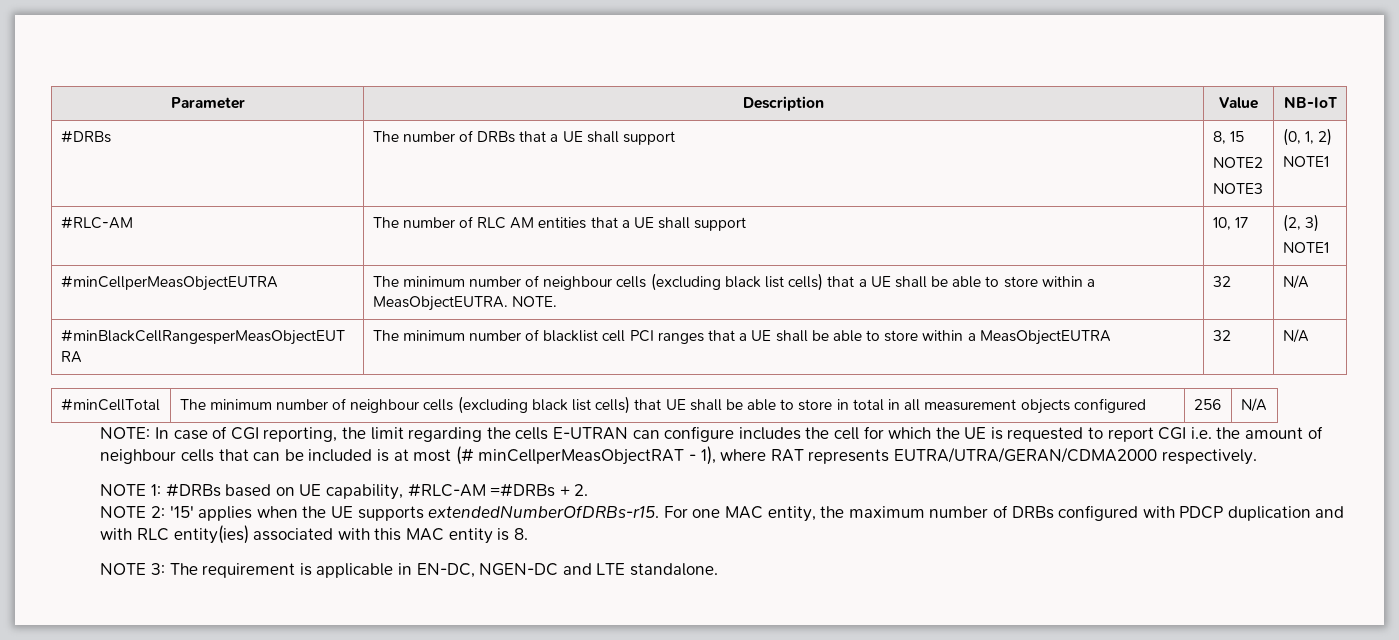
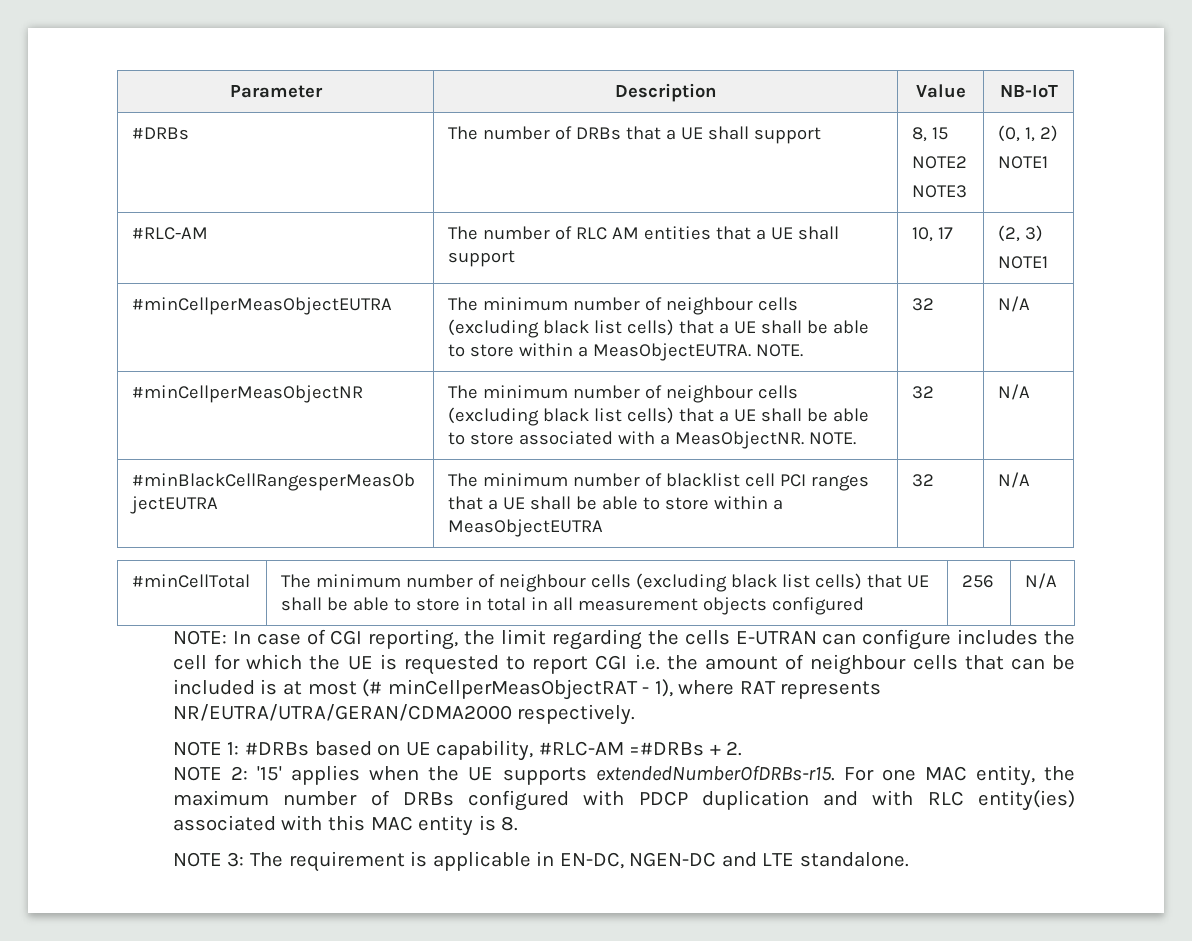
(1309, 282) none -> [132,385,364,403] [448,385,799,403] [448,407,869,426] [448,431,857,449] [912,386,935,399] [998,384,1031,400] // #minCellperMeasObjectNR | The minimum number of neighbour cells (excluding black list cells) that a UE shall be able to store associated with a MeasObjectNR. NOTE. | 32 | N/A
[893,447,1157,463] EUTRA/UTRA/GERAN/CDMA2000 -> [172,704,512,721] NR/EUTRA/UTRA/GERAN/CDMA2000

